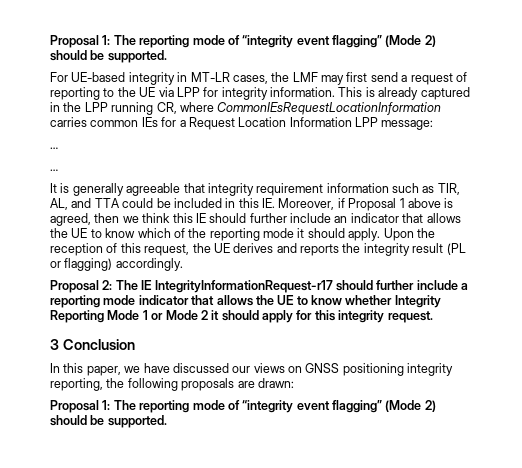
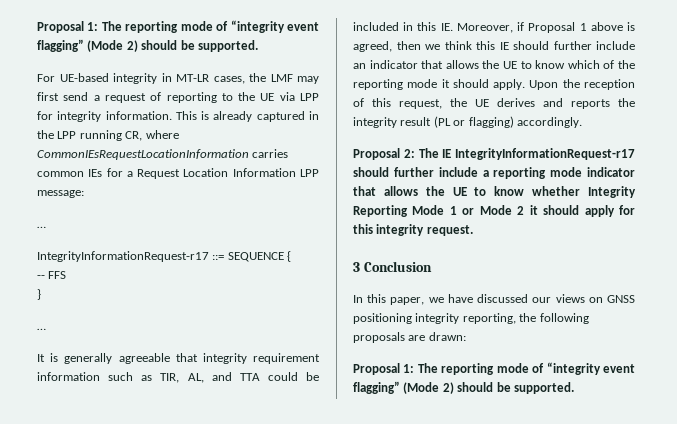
(58, 148) none -> [37,251,292,262] [37,271,67,279] [37,289,41,300] // IntegrityInformationRequest-r17 ::= SEQUENCE { // -- FFS // }

